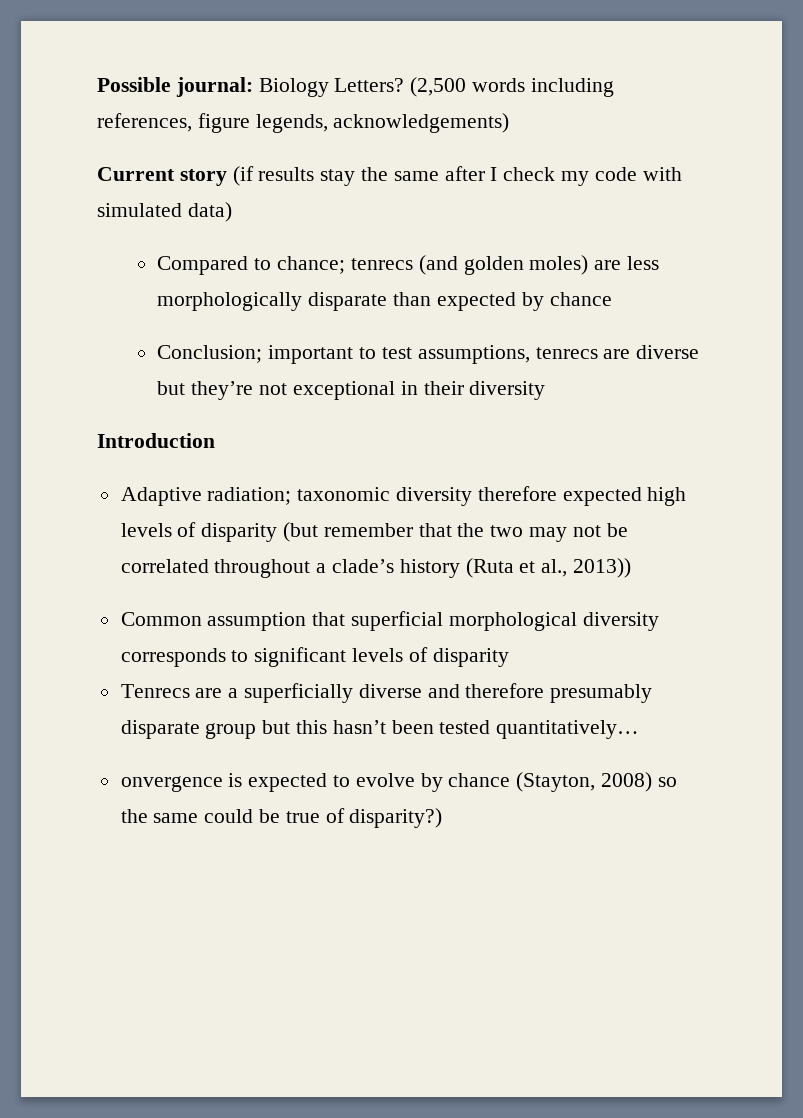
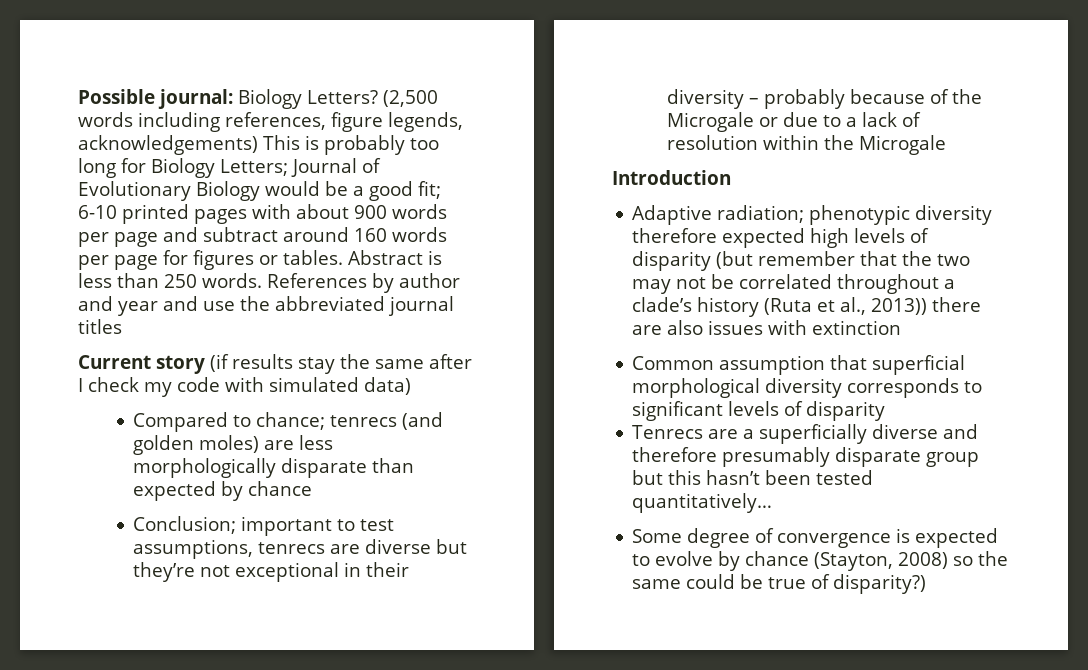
(510, 123) none -> [263,135,439,155] [78,158,381,178] [78,181,441,201] [78,204,447,224] [78,227,447,247] [78,250,442,270] [78,273,460,293] [78,296,454,316] [78,319,122,334] This is probably too long for Biology Letters; Journal of Evolutionary Biology would be a good fit; 6-10 printed pages with about 900 words per page and subtract around 160 words per page for figures or tables. Abstract is less than 250 words. References by author and year and use the abbreviated journal titles
(546, 390) none -> [749,89,983,109] [667,112,922,132] [667,135,947,155] – probably because of the Microgale or due to a lack of resolution within the Microgale
[297,487,391,501] taxonomic -> [809,205,911,225] phenotypic
(632, 568) none -> [932,297,982,312] [632,320,902,335] there are also issues with extinction
[120,776,223,792] onvergence -> [632,528,892,548] Some degree of convergence

